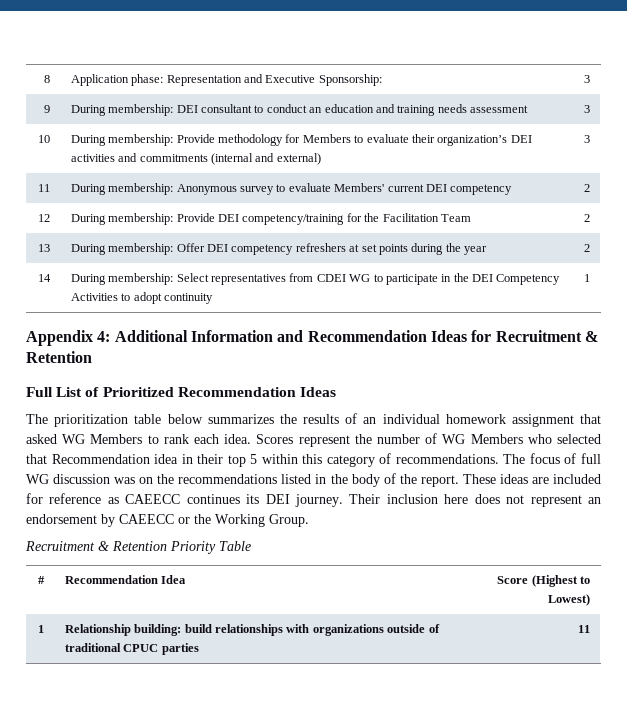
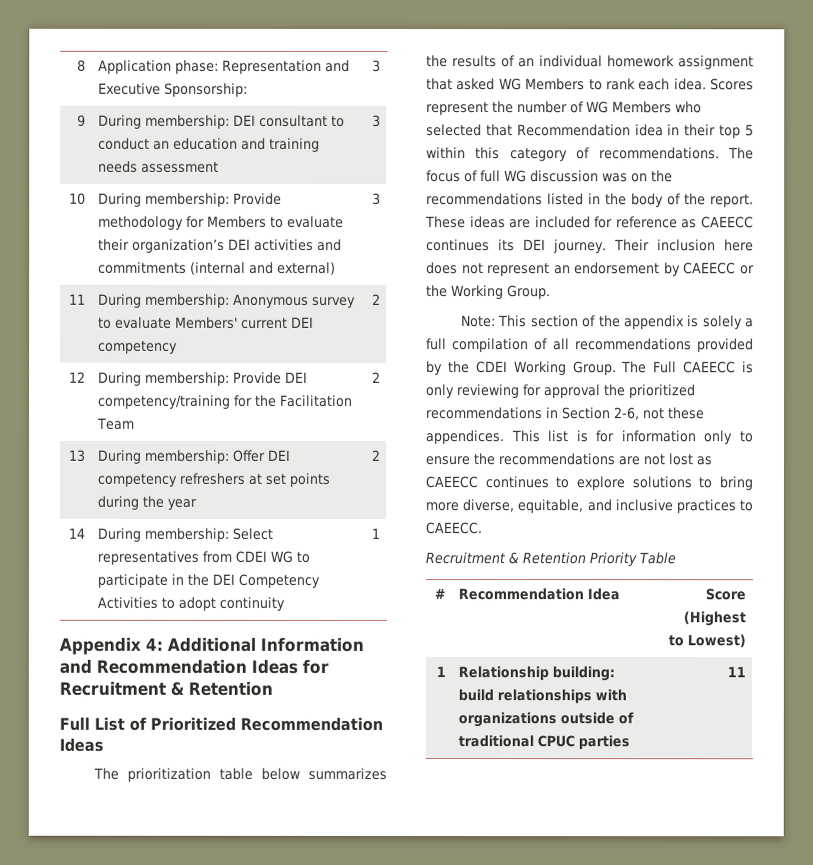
(309, 520) none -> [461,315,754,330] [426,338,754,353] [426,361,754,376] [426,384,696,399] [426,407,705,421] [425,430,754,445] [425,453,712,466] [425,476,753,491] [425,499,753,514] [425,522,482,535] // Note: This section of the appendix is solely a full compilation of all recommendations provided by the CDEI Working Group. The Full CAEECC is only reviewing for approval the prioritized recommendations in Section 2-6, not these appendices. This list is for information only to ensure the recommendations are not lost as CAEECC continues to explore solutions to bring more diverse, equitable, and inclusive practices to CAEECC.

